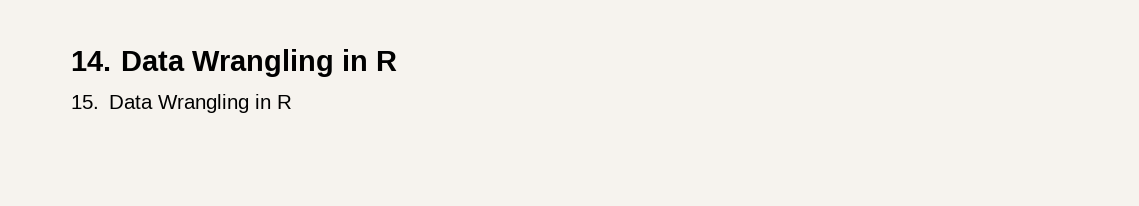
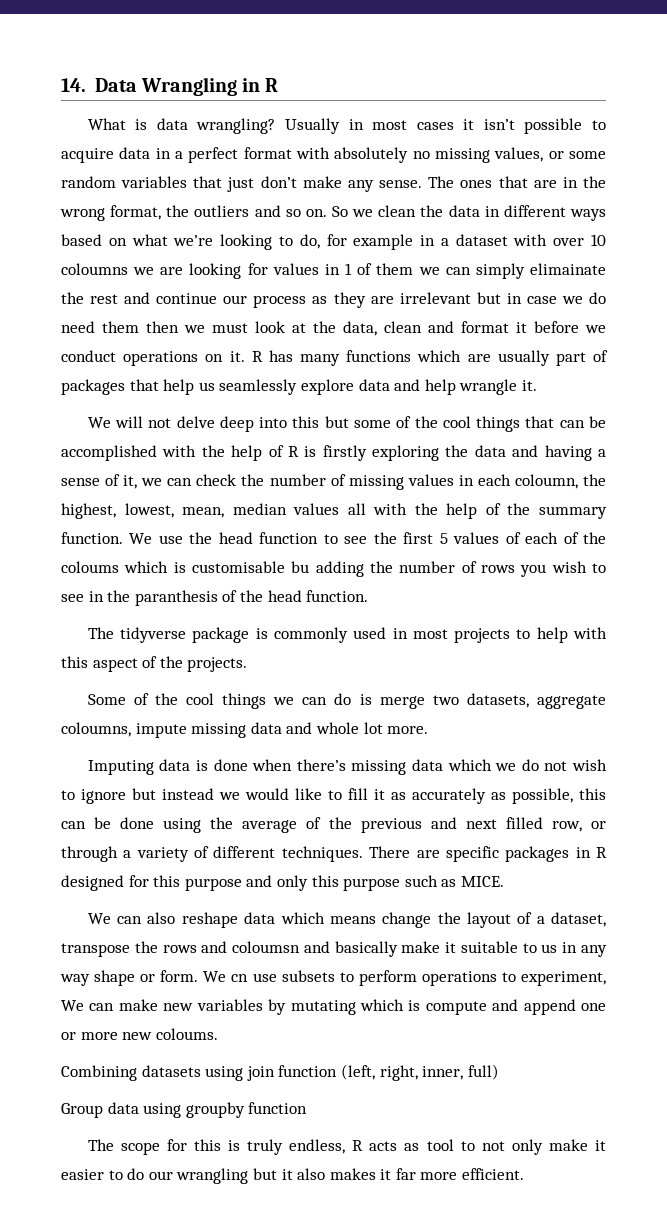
[71,94,293,113] 15. Data Wrangling in R -> [87,118,606,134] [61,147,606,163] [61,176,606,192] [60,205,607,221] [61,234,606,250] [61,263,606,279] [61,292,606,308] [61,321,606,336] [61,350,608,366] [61,379,537,395] [87,416,606,432] [61,445,606,461] [61,474,606,490] [61,503,607,519] [61,532,606,544] [61,561,606,577] [61,590,369,606] [87,627,608,643] [61,656,248,672] [87,693,606,709] [61,722,429,738] [87,759,607,775] [61,788,606,804] [61,817,607,833] [61,846,608,862] [61,875,504,891] [87,912,606,928] [61,941,607,957] [60,970,606,986] [61,999,607,1015] [61,1028,218,1040] [61,1064,499,1081] [61,1102,308,1118] [87,1139,607,1155] [61,1168,525,1184] What is data wrangling? Usually in most cases it isn’t possible to acquire data in a perfect format with absolutely no missing values, or some random variables that just don’t make any sense. The ones that are in the wrong format, the outliers and so on. So we clean the data in different ways based on what we’re looking to do, for example in a dataset with over 10 coloumns we are looking for values in 1 of them we can simply elimainate the rest and continue our process as they are irrelevant but in case we do need them then we must look at the data, clean and format it before we conduct operations on it. R has many functions which are usually part of packages that help us seamlessly explore data and help wrangle it. // We will not delve deep into this but some of the cool things that can be accomplished with the help of R is firstly exploring the data and having a sense of it, we can check the number of missing values in each coloumn, the highest, lowest, mean, median values all with the help of the summary function. We use the head function to see the first 5 values of each of the coloums which is customisable bu adding the number of rows you wish to see in the paranthesis of the head function. // The tidyverse package is commonly used in most projects to help with this aspect of the projects. // Some of the cool things we can do is merge two datasets, aggregate coloumns, impute missing data and whole lot more. // Imputing data is done when there’s missing data which we do not wish to ignore but instead we would like to fill it as accurately as possible, this can be done using the average of the previous and next filled row, or through a variety of different techniques. There are specific packages in R designed for this purpose and only this purpose such as MICE. // We can also reshape data which means change the layout of a dataset, transpose the rows and coloumsn and basically make it suitable to us in any way shape or form. We cn use subsets to perform operations to experiment, We can make new variables by mutating which is compute and append one or more new coloums. // Combining datasets using join function (left, right, inner, full) // Group data using groupby function // The scope for this is truly endless, R acts as tool to not only make it easier to do our wrangling but it also makes it far more efficient.

